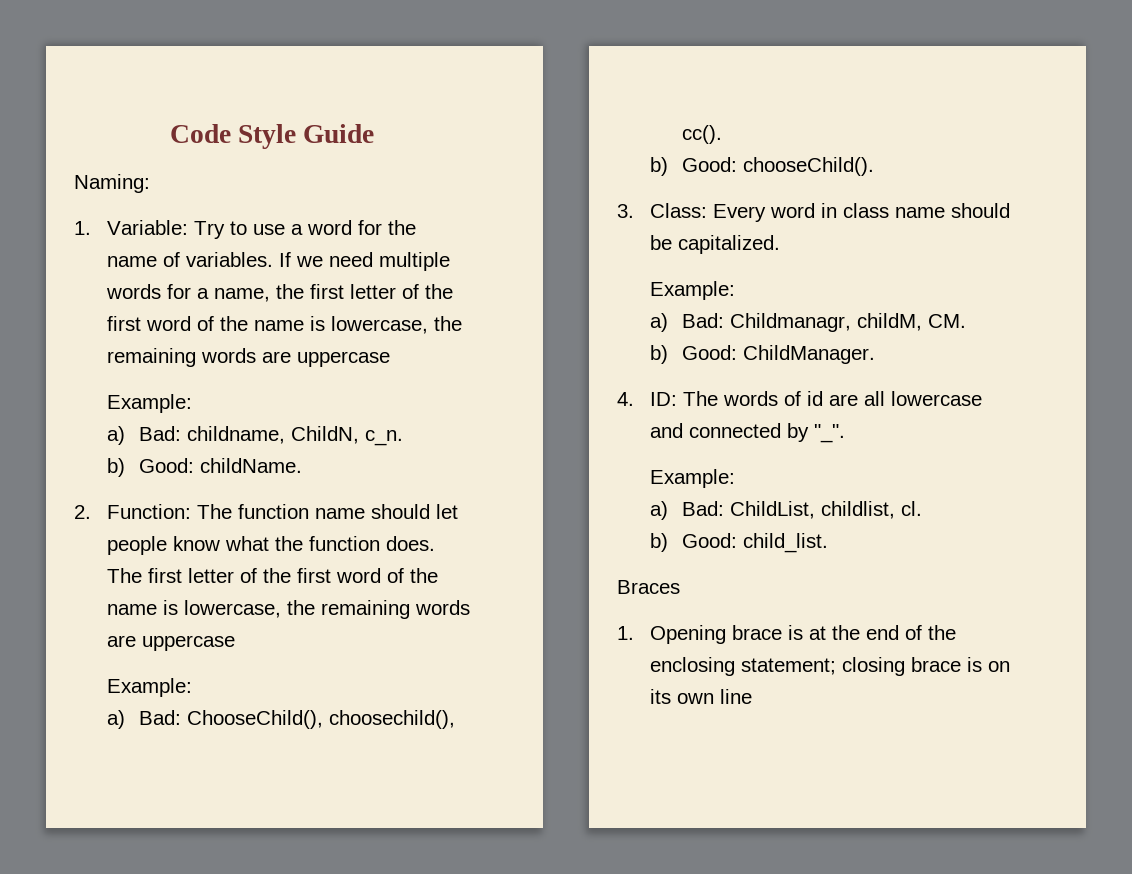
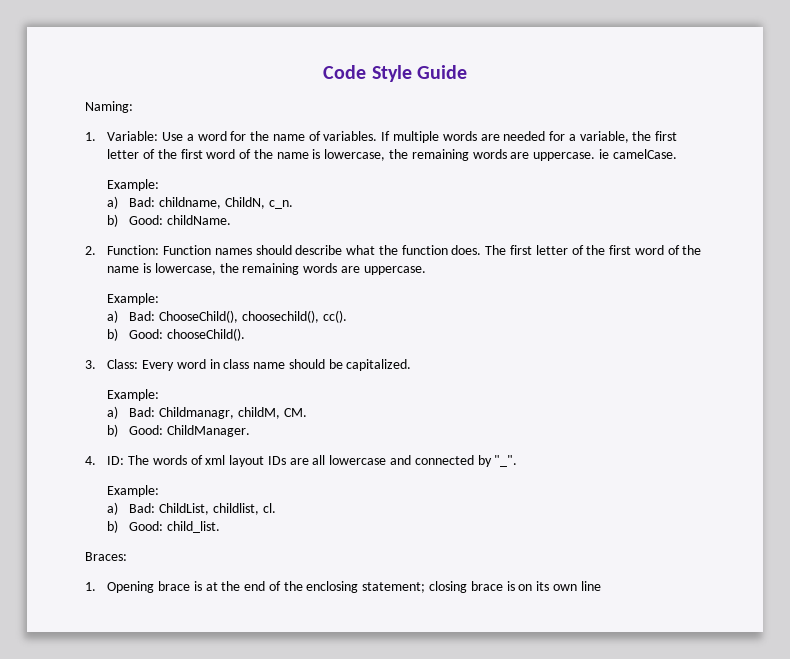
[193,221,285,239] Try to use -> [162,132,184,141] Use
[295,252,450,271] [105,284,161,299] we need multiple words -> [393,131,546,143] multiple words are needed
[213,288,270,302] name, -> [579,131,629,143] variable,
[296,351,390,367] uppercase -> [533,149,677,161] uppercase. ie camelCase.
[196,504,458,519] [106,536,220,555] The function name should let people know -> [163,245,343,255] Function names should describe
[141,635,235,651] uppercase -> [363,266,426,275] uppercase.
[806,391,823,406] id -> [205,455,286,467] xml layout IDs
[617,580,680,594] Braces -> [85,552,127,561] Braces:

